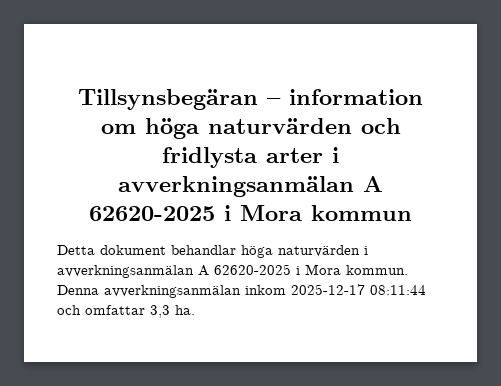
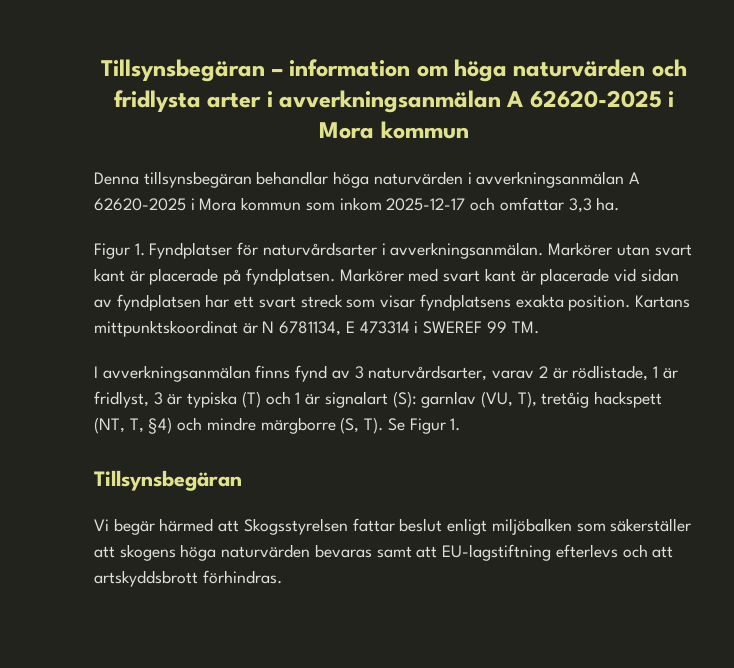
[57,245,166,255] Detta dokument -> [94,171,252,188] Denna tillsynsbegäran
[346,265,408,275] [57,285,241,298] kommun. Denna avverkningsanmälan -> [241,197,335,211] kommun som
[370,285,426,295] 08:11:44 -> (466, 204) none
(195, 310) none -> [94,242,692,259] [94,268,679,285] [94,294,690,311] [94,320,539,337] [94,365,678,382] [94,391,663,408] [94,417,461,434] [94,470,242,491] [94,518,692,535] [94,544,674,561] [94,570,282,587] // Figur 1. Fyndplatser för naturvårdsarter i avverkningsanmälan. Markörer utan svart kant är placerade på fyndplatsen. Markörer med svart kant är placerade vid sidan av fyndplatsen har ett svart streck som visar fyndplatsens exakta position. Kartans mittpunktskoordinat är N 6781134, E 473314 i SWEREF 99 TM. // I avverkningsanmälan finns fynd av 3 naturvårdsarter, varav 2 är rödlistade, 1 är fridlyst, 3 är typiska (T) och 1 är signalart (S): garnlav (VU, T), tretåig hackspett (NT, T, §4) och mindre märgborre (S, T). Se Figur 1. // Tillsynsbegäran // Vi begär härmed att Skogsstyrelsen fattar beslut enligt miljöbalken som säkerställer att skogens höga naturvärden bevaras samt att EU-lagstiftning efterlevs och att artskyddsbrott förhindras.

